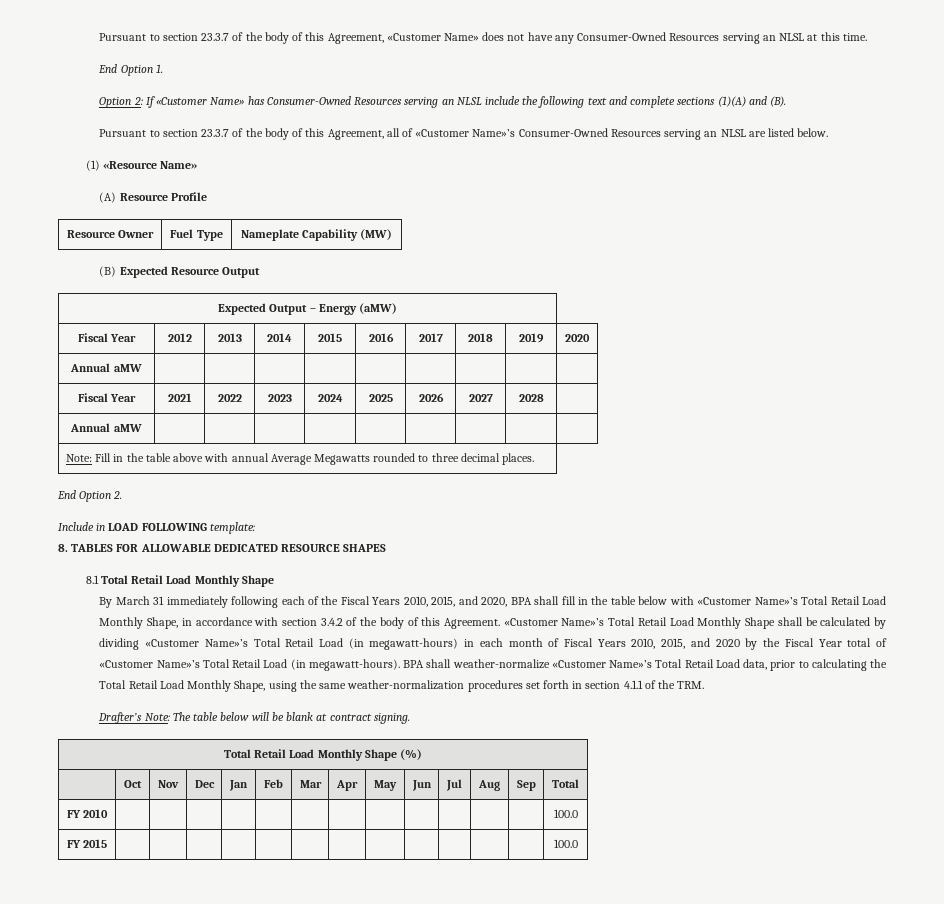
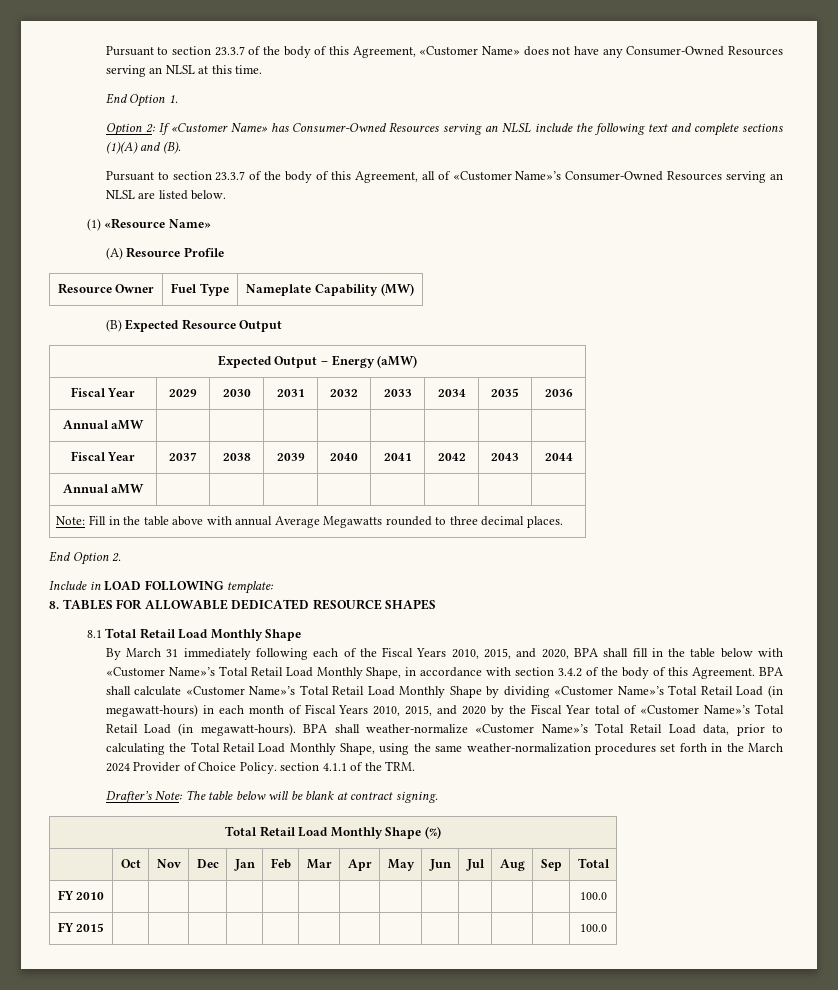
[167,333,192,342] [217,333,242,342] [267,333,292,342] [318,333,342,342] [368,333,394,342] [418,333,443,342] [468,333,493,342] [519,333,544,343] [565,334,590,342] [70,363,142,372] [77,393,137,402] [167,393,192,402] [217,394,242,402] [267,394,292,402] [317,394,343,402] [368,394,393,402] [418,393,444,402] [468,394,493,402] [518,394,544,402] [70,423,142,432] 2012 | 2013 | 2014 | 2015 | 2016 | 2017 | 2018 | 2019 | 2020 // Annual aMW | | | | | | | | | // Fiscal Year | 2021 | 2022 | 2023 | 2024 | 2025 | 2026 | 2027 | 2028 | // Annual aMW | | | | | | | | | -> [169,389,197,397] [222,389,251,397] [276,389,305,397] [330,389,358,397] [383,389,412,397] [437,389,466,397] [491,388,519,397] [544,389,573,397] [62,420,145,430] [70,451,136,461] [169,452,197,461] [222,453,251,461] [276,453,305,461] [330,453,358,461] [383,453,412,461] [437,453,466,461] [491,453,519,461] [544,453,573,461] [62,484,145,494] 2029 | 2030 | 2031 | 2032 | 2033 | 2034 | 2035 | 2036 // Annual aMW | | | | | | | | // Fiscal Year | 2037 | 2038 | 2039 | 2040 | 2041 | 2042 | 2043 | 2044 // Annual aMW | | | | | | | |
(501, 623) none -> [758,667,783,676] [105,686,182,696] BPA shall calculate
[777,617,871,626] shall be calculated -> (482, 692) none
(583, 685) none -> [726,743,783,752] [105,762,277,774] the March 2024 Provider of Choice Policy.

